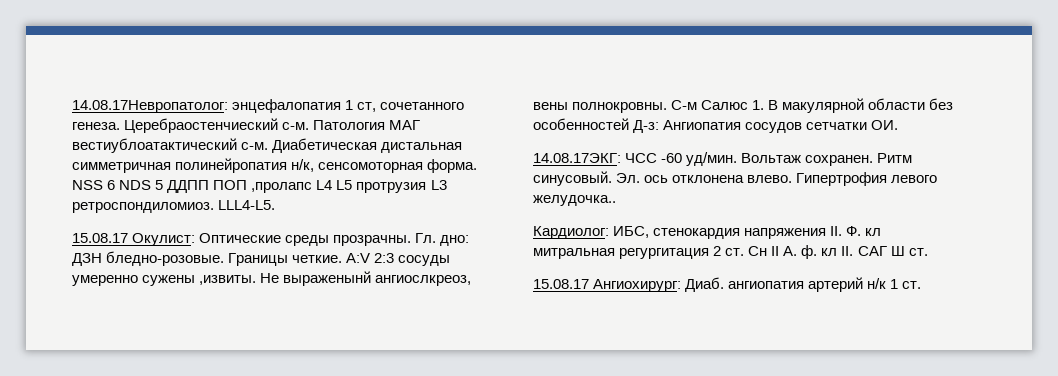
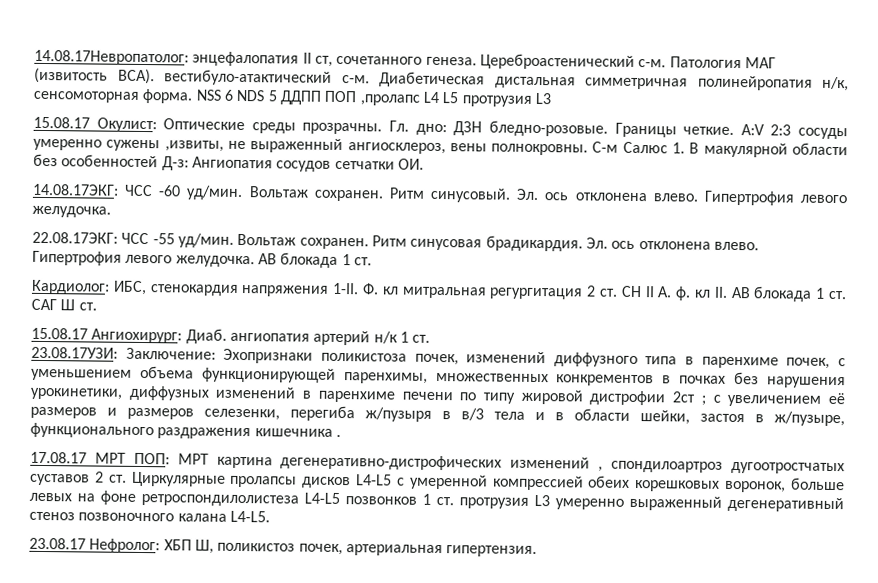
[345,100,354,110] 1 -> [302,52,312,64] II
[124,118,279,133] Церебраостенчиеский -> [479,53,635,70] Цереброастенический
[72,138,237,153] вестиублоатактический -> [34,67,332,86] (извитость ВСА). вестибуло-атактический
[72,200,276,213] ретроспондиломиоз. LLL4-L5. -> (552, 98) none
[199,271,472,286] ,извиты. Не выраженынй ангиослкреоз, -> [164,138,446,155] ,извиты, не выраженный ангиосклероз,
[533,195,616,206] желудочка.. -> [32,205,111,218] [32,231,759,252] [32,250,372,268] желудочка. // 22.08.17ЭКГ: ЧСС -55 уд/мин. Вольтаж сохранен. Ритм синусовая брадикардия. Эл. ось отклонена влево. Гипертрофия левого желудочка. АВ блокада 1 ст.
[830,226,843,236] II. -> [332,282,360,295] 1-II.
[748,246,768,256] Сн -> [620,285,642,298] СН
(854, 251) none -> [730,286,847,302] АВ блокада 1 ст.
(922, 285) none -> [31,346,846,369] [31,365,847,389] [30,385,845,407] [30,405,845,427] [30,422,341,440] [30,451,846,475] [30,471,845,493] [29,490,844,513] [29,510,270,523] [29,537,538,558] // 23.08.17УЗИ: Заключение: Эхопризнаки поликистоза почек, изменений диффузного типа в паренхиме почек, с уменьшением объема функционирующей паренхимы, множественных конкрементов в почках без нарушения урокинетики, диффузных изменений в паренхиме печени по типу жировой дистрофии 2ст ; с увеличением её размеров и размеров селезенки, перегиба ж/пузыря в в/3 тела и в области шейки, застоя в ж/пузыре, функционального раздражения кишечника . // 17.08.17 МРТ ПОП: МРТ картина дегенеративно-дистрофических изменений , спондилоартроз дугоотростчатых суставов 2 ст. Циркулярные пролапсы дисков L4-L5 с умеренной компрессией обеих корешковых воронок, больше левых на фоне ретроспондилолистеза L4-L5 позвонков 1 ст. протрузия L3 умеренно выраженный дегенеративный стеноз позвоночного калана L4-L5. // 23.08.17 Нефролог: ХБП Ш, поликистоз почек, артериальная гипертензия.

